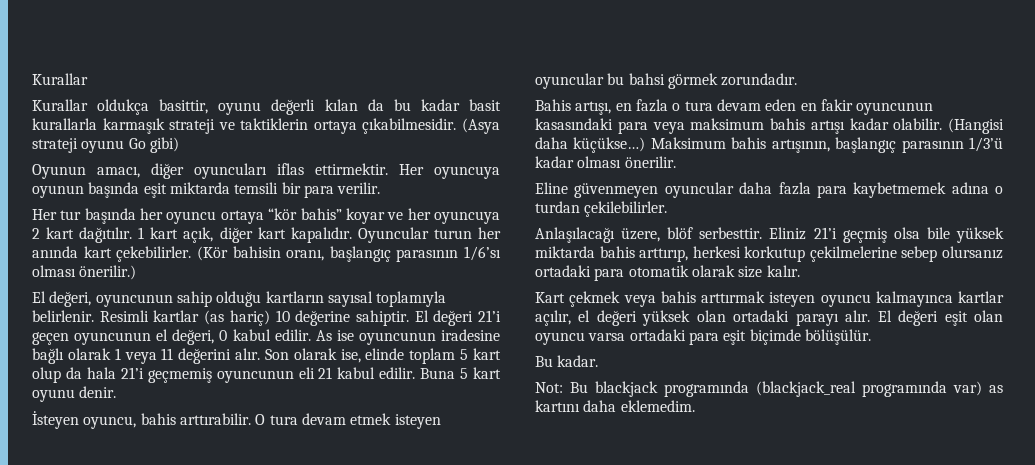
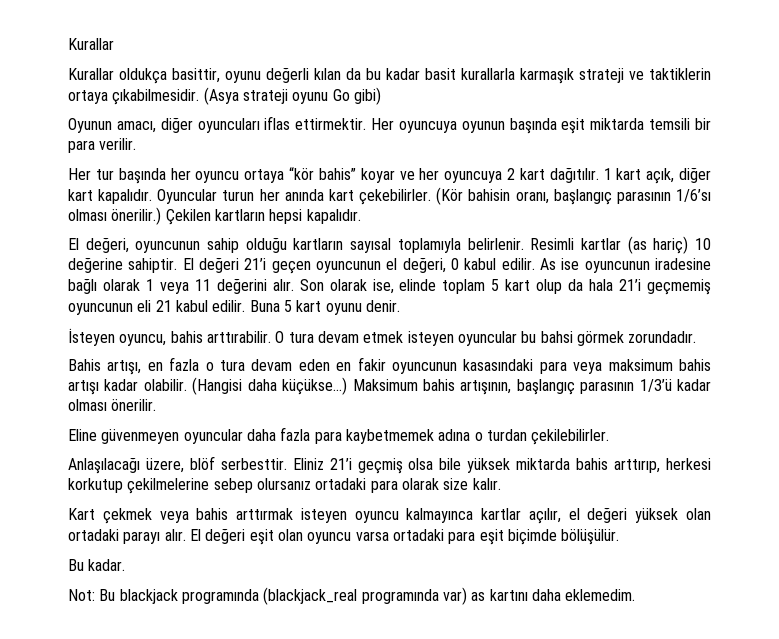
(137, 272) none -> [165,209,361,225] Çekilen kartların hepsi kapalıdır.
[628,265,689,277] otomatik -> (398, 486) none

